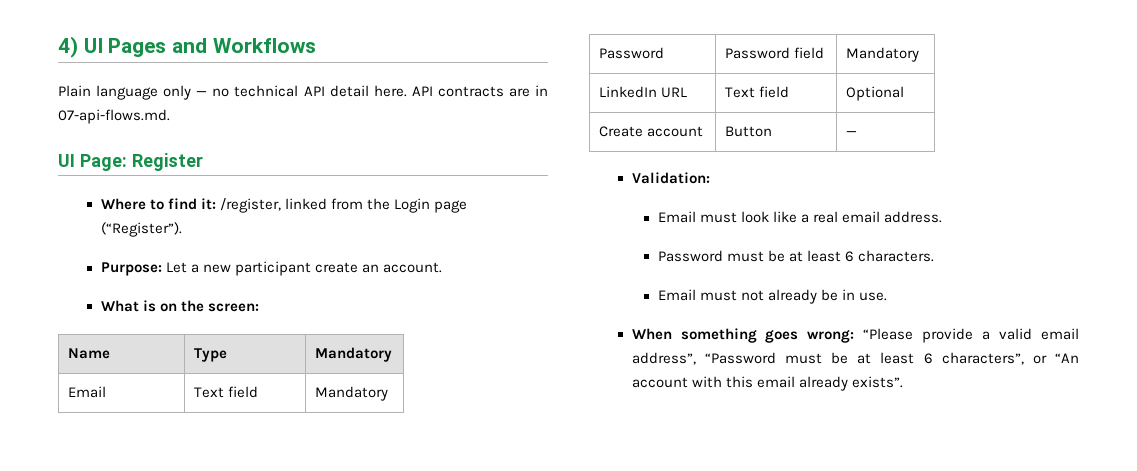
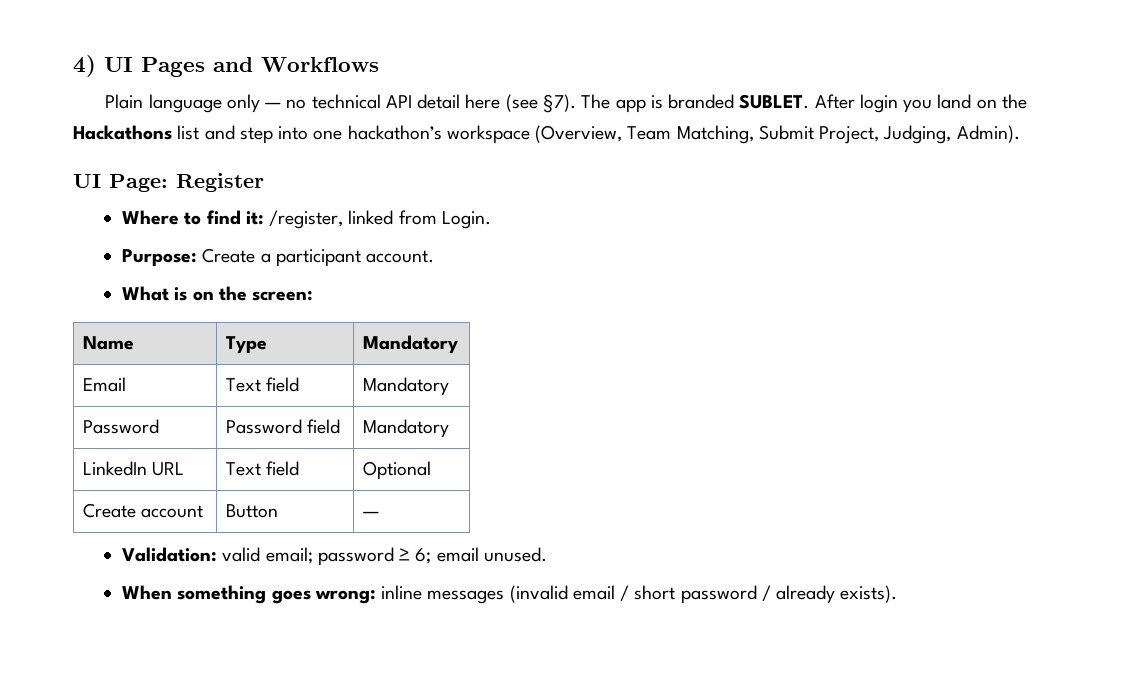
[373,85,548,97] [58,109,170,124] here. API contracts are in 07-api-flows.md. -> [465,94,1027,113] [73,125,1020,144] here (see §7). The app is branded SUBLET. After login you land on the Hackathons list and step into one hackathon’s workspace (Overview, Team Matching, Submit Project, Judging, Admin).
[366,198,468,213] [100,222,182,237] [100,261,379,276] the Login page (“Register”). // Purpose: Let a new participant create an -> [441,211,491,229] [122,248,361,267] Login. // Purpose: Create a participant
[657,211,943,223] [657,250,935,262] [657,289,888,304] [631,328,1079,343] [631,352,1079,365] [631,376,903,391] // Email must look like a real email address. // Password must be at least 6 characters. // Email must not already be in use. // When something goes wrong: “Please provide a valid email address”, “Password must be at least 6 characters”, or “An account with this email already exists”. -> [222,547,547,566] [122,585,898,604] valid email; password ≥ 6; email unused. // When something goes wrong: inline messages (invalid email / short password / already exists).

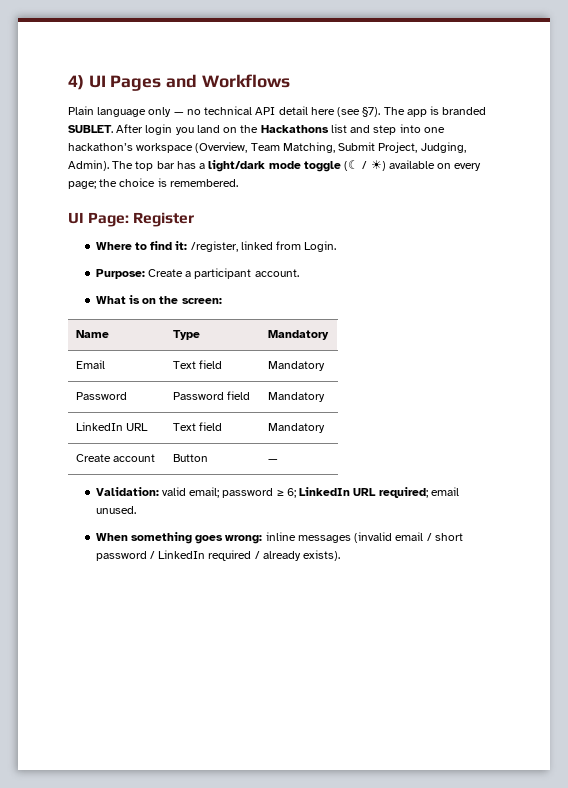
(1020, 134) none -> [112,160,482,172] [68,178,238,189] The top bar has a light/dark mode toggle (☾ / ☀) available on every page; the choice is remembered.
[363,461,432,480] Optional -> [267,423,325,433] Mandatory
(432, 556) none -> [299,487,428,498] LinkedIn URL required;
(771, 593) none -> [158,550,260,561] LinkedIn required /

